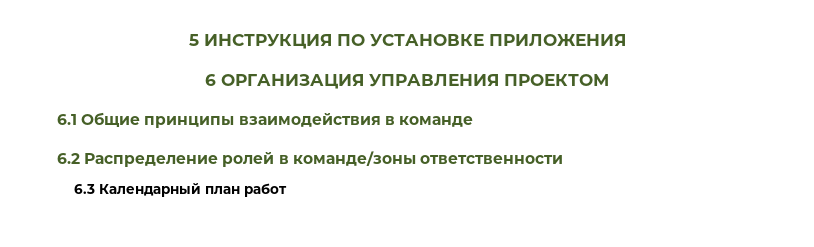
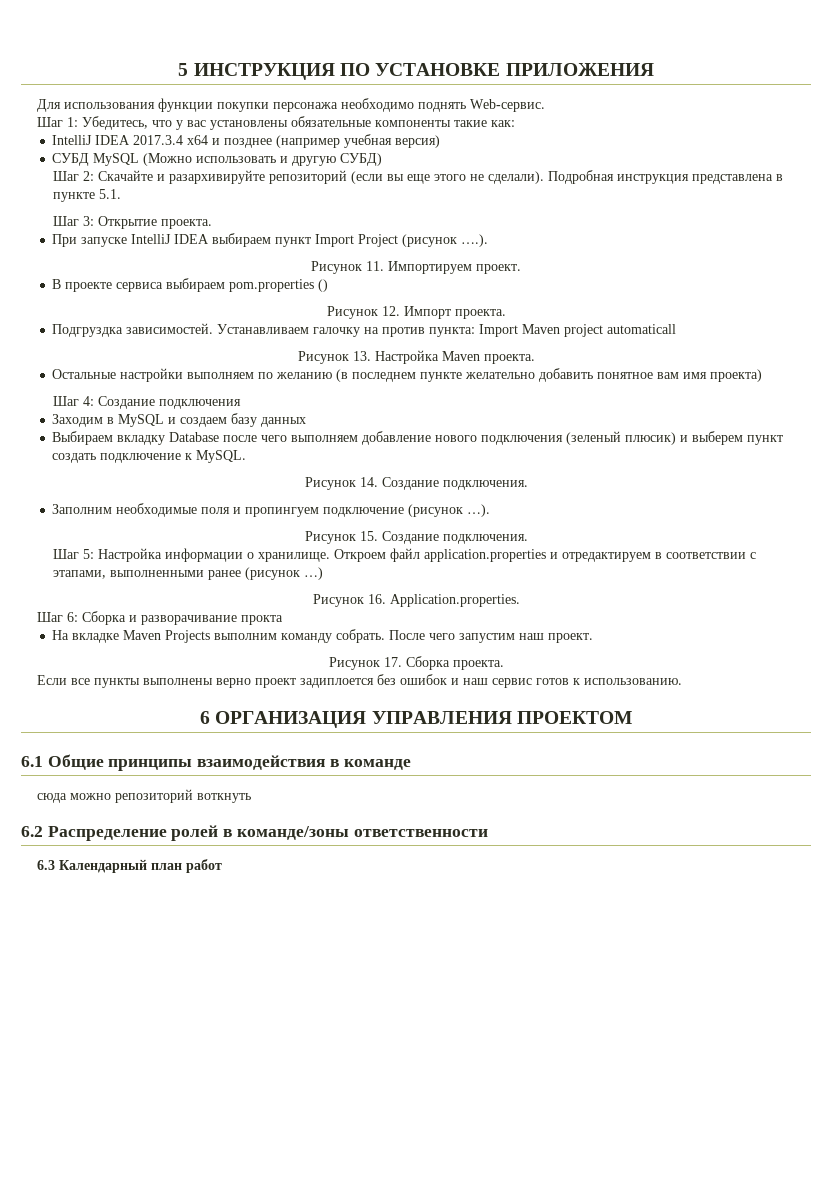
(626, 40) none -> [36,98,545,112] [36,116,515,130] [52,134,441,148] [52,153,383,166] [52,170,783,184] [52,189,121,202] [52,216,212,229] [52,233,489,247] [311,261,521,274] [52,278,329,292] [326,306,506,319] [52,323,677,337] [297,350,535,364] [52,368,763,382] [52,396,241,409] [52,413,307,427] [52,431,784,445] [52,450,247,463] [304,477,528,490] [52,503,491,517] [304,531,528,544] [52,548,756,562] [52,567,323,580] [312,594,520,607] [36,611,283,625] [52,629,594,643] [328,656,504,670] [36,674,682,688] // Для использования функции покупки персонажа необходимо поднять Web-сервис. // Шаг 1: Убедитесь, что у вас установлены обязательные компоненты такие как: // IntelliJ IDEA 2017.3.4 x64 и позднее (например учебная версия) // СУБД MySQL (Можно использовать и другую СУБД) // Шаг 2: Скачайте и разархивируйте репозиторий (если вы еще этого не сделали). Подробная инструкция представлена в пункте 5.1. // Шаг 3: Открытие проекта. // При запуске IntelliJ IDEA выбираем пункт Import Project (рисунок ….). // Рисунок 11. Импортируем проект. // В проекте сервиса выбираем pom.properties () // Рисунок 12. Импорт проекта. // Подгруздка зависимостей. Устанавливаем галочку на против пункта: Import Maven project automaticall // Рисунок 13. Настройка Maven проекта. // Остальные настройки выполняем по желанию (в последнем пункте желательно добавить понятное вам имя проекта) // Шаг 4: Создание подключения // Заходим в MySQL и создаем базу данных // Выбираем вкладку Database после чего выполняем добавление нового подключения (зеленый плюсик) и выберем пункт создать подключение к MySQL. // Рисунок 14. Создание подключения. // Заполним необходимые поля и пропингуем подключение (рисунок …). // Рисунок 15. Создание подключения. // Шаг 5: Настройка информации о хранилище. Откроем файл application.properties и отредактируем в соответствии с этапами, выполненными ранее (рисунок …) // Рисунок 16. Application.properties. // Шаг 6: Сборка и разворачивание прокта // На вкладке Maven Projects выполним команду собрать. После чего запустим наш проект. // Рисунок 17. Сборка проекта. // Если все пункты выполнены верно проект задиплоется без ошибок и наш сервис готов к использованию.
(473, 121) none -> [36,789,251,803] // сюда можно репозиторий воткнуть

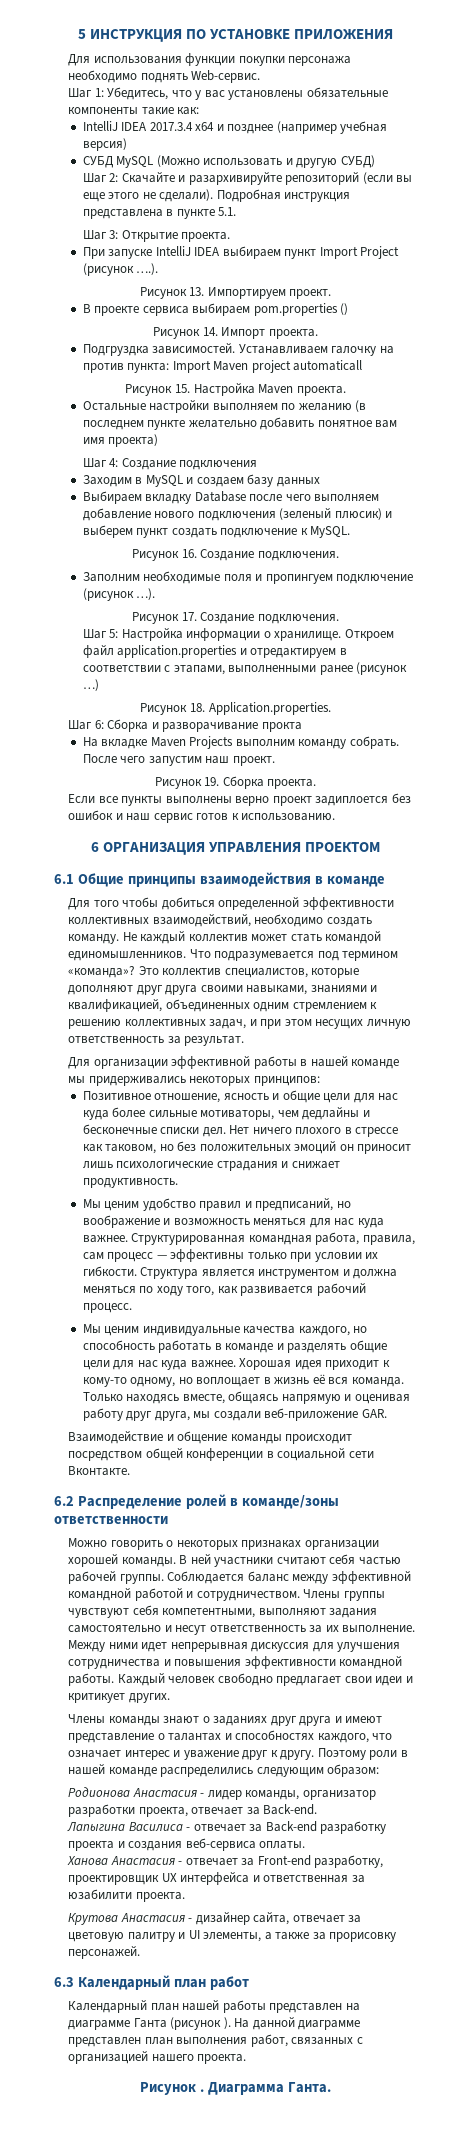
[366,261,384,271] 11. -> [189,287,205,296] 13.
[381,306,400,316] 12. -> [202,327,218,336] 14.
[352,351,371,361] 13. -> [174,384,190,393] 15.
[359,477,378,487] 14. -> [181,549,197,558] 16.
[359,531,378,541] 15. -> [181,612,197,621] 17.
[367,594,386,604] 16. -> [190,703,205,712] 18.
[383,657,402,667] 17. -> [204,777,220,786] 19.
[36,789,251,803] сюда можно репозиторий воткнуть -> [68,897,394,910] [68,914,372,927] [68,931,382,944] [68,949,399,961] [68,966,360,978] [68,985,378,995] [68,999,378,1012] [68,1019,411,1029] [68,1036,245,1046] [68,1056,400,1069] [68,1076,320,1086] [82,1090,399,1103] [82,1107,370,1120] [82,1124,399,1137] [82,1141,412,1154] [82,1161,340,1171] [82,1178,178,1188] [82,1198,351,1211] [82,1215,384,1228] [82,1232,415,1245] [82,1249,379,1262] [82,1266,398,1279] [82,1283,366,1296] [82,1303,132,1313] [82,1324,368,1336] [82,1340,387,1353] [82,1358,390,1370] [82,1374,404,1387] [82,1391,410,1404] [82,1408,387,1421] [68,1431,353,1444] [68,1448,374,1461] [68,1466,131,1476] Для того чтобы добиться определенной эффективности коллективных взаимодействий, необходимо создать команду. Не каждый коллектив может стать командой единомышленников. Что подразумевается под термином «команда»? Это коллектив специалистов, которые дополняют друг друга своими навыками, знаниями и квалификацией, объединенных одним стремлением к решению коллективных задач, и при этом несущих личную ответственность за результат. // Для организации эффективной работы в нашей команде мы придерживались некоторых принципов: // Позитивное отношение, ясность и общие цели для нас куда более сильные мотиваторы, чем дедлайны и бесконечные списки дел. Нет ничего плохого в стрессе как таковом, но без положительных эмоций он приносит лишь психологические страдания и снижает продуктивность. // Мы ценим удобство правил и предписаний, но воображение и возможность меняться для нас куда важнее. Структурированная командная работа, правила, сам процесс — эффективны только при условии их гибкости. Структура является инструментом и должна меняться по ходу того, как развивается рабочий процесс. // Мы ценим индивидуальные качества каждого, но способность работать в команде и разделять общие цели для нас куда важнее. Хорошая идея приходит к кому-то одному, но воплощает в жизнь её вся команда. Только находясь вместе, общаясь напрямую и оценивая работу друг друга, мы создали веб-приложение GAR. // Взаимодействие и общение команды происходит посредством общей конференции в социальной сети Вконтакте.
[36,859,222,873] 6.3 Календарный план работ -> [68,1538,379,1550] [68,1554,401,1567] [68,1571,411,1584] [68,1588,385,1601] [68,1605,378,1618] [68,1625,416,1635] [68,1640,401,1652] [68,1656,403,1669] [68,1673,413,1686] [68,1693,170,1703] [68,1714,383,1726] [68,1730,393,1743] [68,1748,408,1760] [68,1764,380,1777] [68,1787,376,1800] [68,1804,318,1817] [67,1821,387,1834] [68,1838,306,1851] [67,1855,384,1868] [68,1872,365,1885] [68,1889,185,1902] [68,1912,362,1925] [68,1930,397,1942] [68,1946,141,1959] [54,1975,249,1990] [68,2000,360,2013] [68,2017,361,2030] [68,2034,363,2047] [68,2051,247,2064] [140,2082,331,2095] Можно говорить о некоторых признаках организации хорошей команды. В ней участники считают себя частью рабочей группы. Соблюдается баланс между эффективной командной работой и сотрудничеством. Члены группы чувствуют себя компетентными, выполняют задания самостоятельно и несут ответственность за их выполнение. Между ними идет непрерывная дискуссия для улучшения сотрудничества и повышения эффективности командной работы. Каждый человек свободно предлагает свои идеи и критикует других. // Члены команды знают о заданиях друг друга и имеют представление о талантах и способностях каждого, что означает интерес и уважение друг к другу. Поэтому роли в нашей команде распределились следующим образом: // Родионова Анастасия - лидер команды, организатор разработки проекта, отвечает за Back-end. // Лапыгина Василиса - отвечает за Back-end разработку проекта и создания веб-сервиса оплаты. // Ханова Анастасия - отвечает за Front-end разработку, проектировщик UX интерфейса и ответственная за юзабилити проекта. // Крутова Анастасия - дизайнер сайта, отвечает за цветовую палитру и UI элементы, а также за прорисовку персонажей. // 6.3 Календарный план работ // Календарный план нашей работы представлен на диаграмме Ганта (рисунок ). На данной диаграмме представлен план выполнения работ, связанных с организацией нашего проекта. // Рисунок . Диаграмма Ганта.

